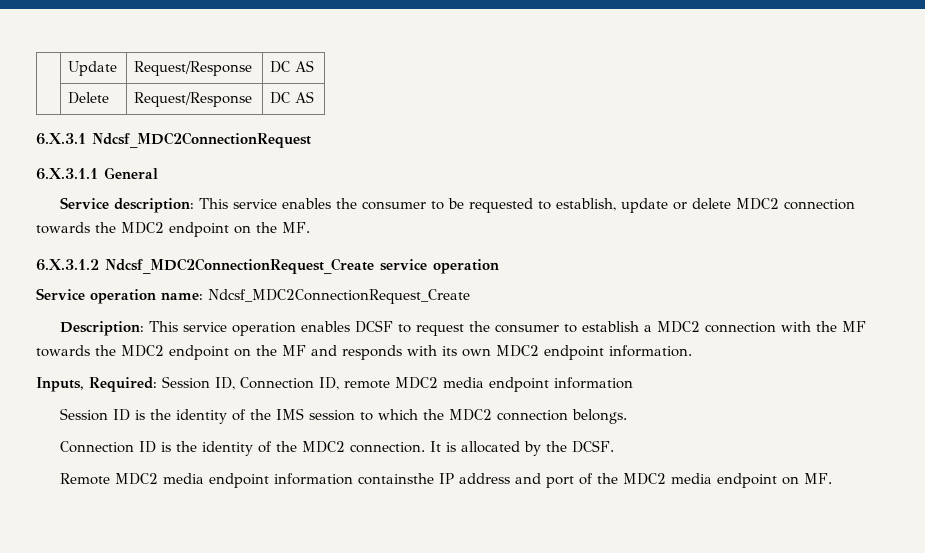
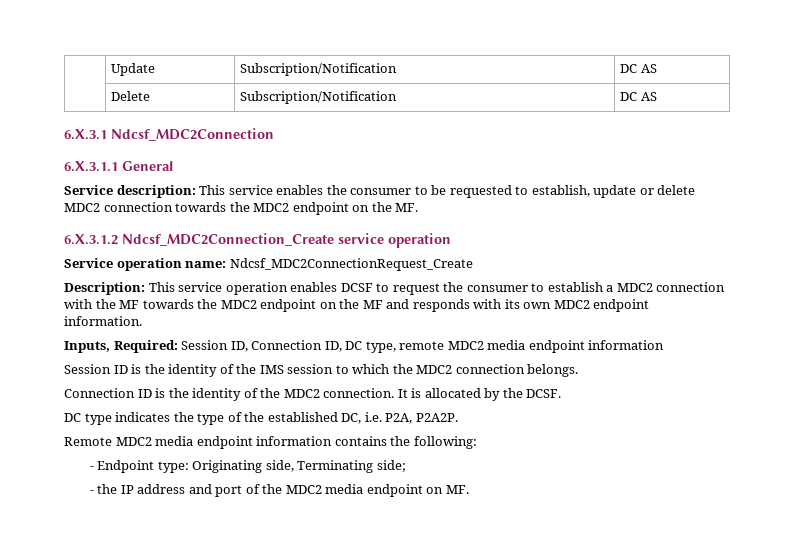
[134,61,253,76] Request/Response -> [240,63,398,76] Subscription/Notification
[134,92,253,107] Request/Response -> [240,91,398,104] Subscription/Notification
[92,132,311,148] Ndcsf_MDC2ConnectionRequest -> [111,128,274,141] Ndcsf_MDC2Connection
[105,258,374,274] Ndcsf_MDC2ConnectionRequest_Create -> [122,233,334,246] Ndcsf_MDC2Connection_Create
(339, 383) none -> [345,341,396,353] DC type,
(614, 446) none -> [64,412,458,425] // DC type indicates the type of the established DC, i.e. P2A, P2A2P.
[357,473,434,485] containsthe -> [334,436,477,449] [89,460,406,473] [89,484,118,494] contains the following: // - Endpoint type: Originating side, Terminating side; // - the

